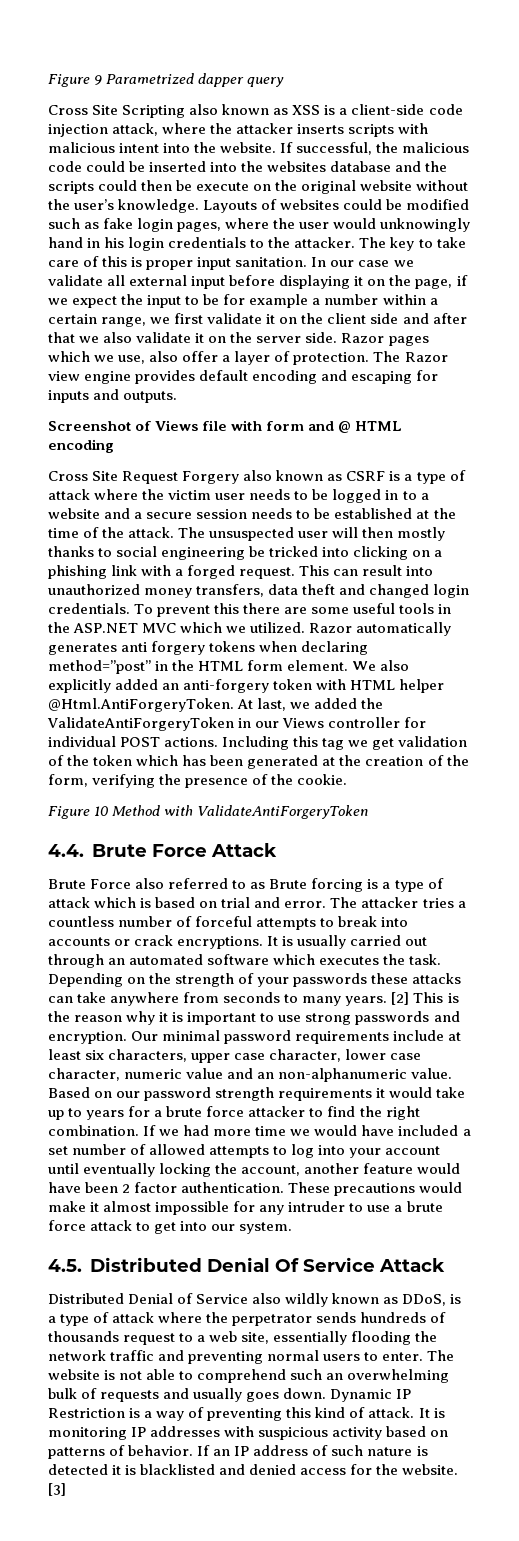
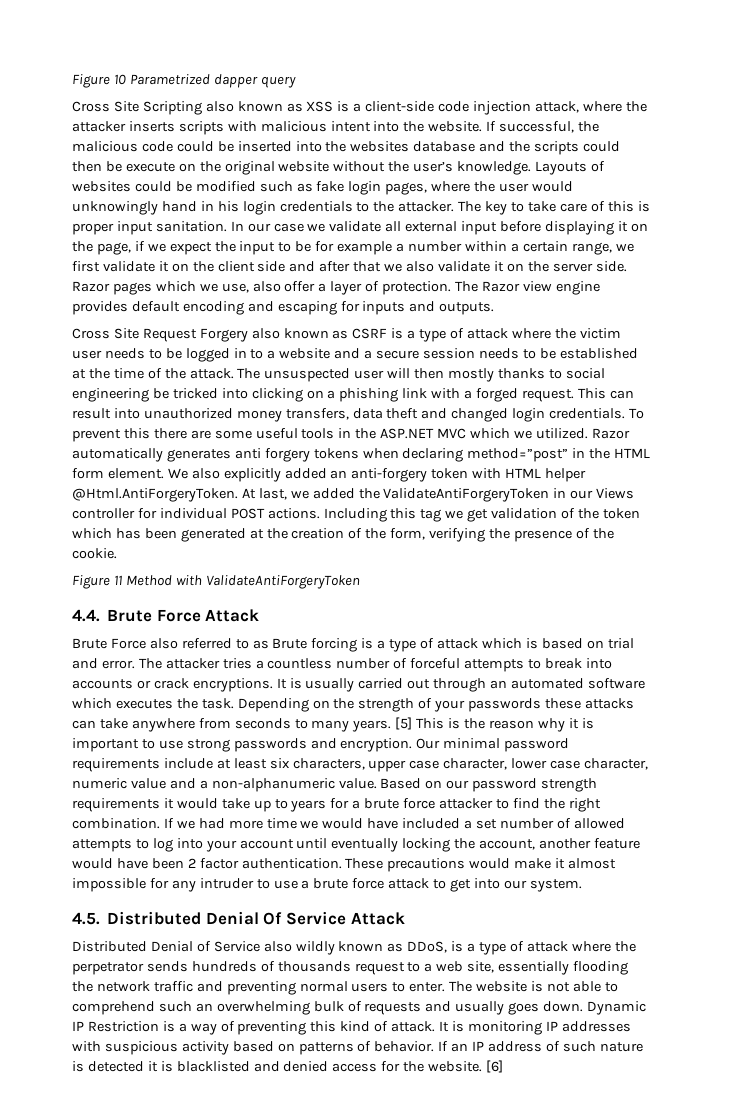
[48,74,103,87] Figure 9 -> [72,74,126,88] Figure 10
[48,420,403,433] [48,439,114,453] // Screenshot of Views file with form and @ HTML encoding -> (495, 308) none
[94,806,109,816] 10 -> [113,575,122,585] 11
[391,992,410,1005] [2] -> [395,717,413,730] [5]
[257,1072,275,1079] an -> [199,780,208,789] a
[48,1483,66,1496] [3] -> [486,1060,504,1073] [6]

